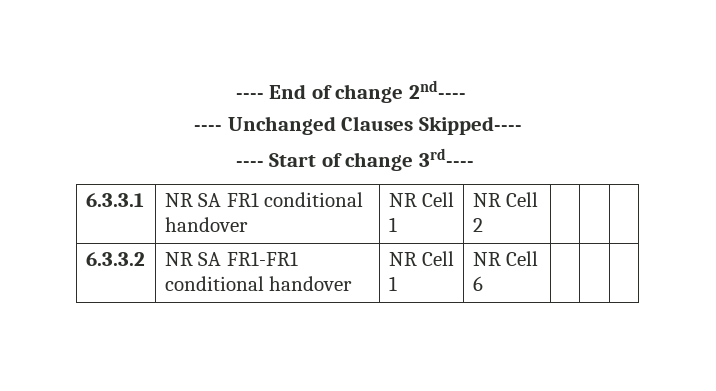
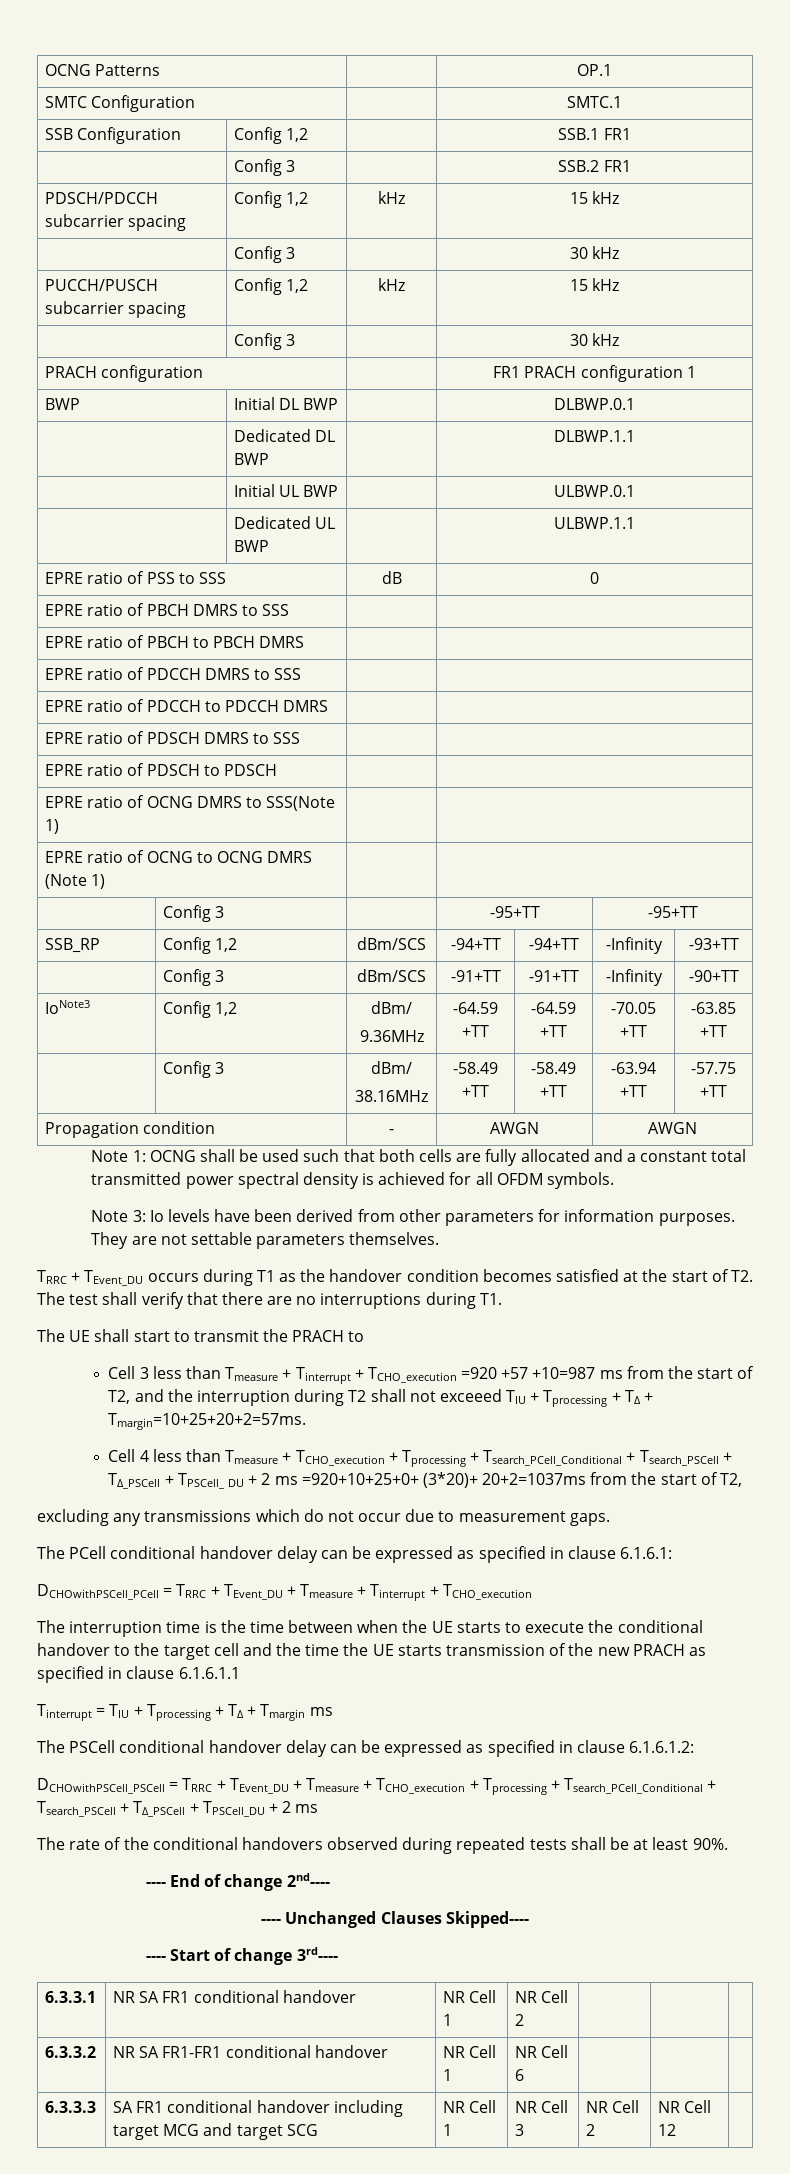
(235, 96) none -> [45,64,161,76] [577,64,613,76] [45,95,196,112] [567,96,622,108] [45,127,182,144] [234,127,309,144] [558,128,631,140] [234,159,296,176] [558,160,631,172] [45,192,159,204] [45,214,187,231] [234,191,309,208] [378,191,405,204] [569,191,620,204] [234,246,296,263] [569,246,620,259] [45,279,159,291] [45,301,187,318] [234,278,309,295] [378,278,405,291] [569,278,620,291] [234,333,296,350] [569,333,620,346] [45,365,204,382] [493,365,696,382] [45,398,81,410] [234,397,339,410] [554,398,636,410] [234,429,336,442] [234,453,270,465] [554,430,636,442] [234,484,339,497] [554,485,636,497] [234,516,336,529] [234,540,270,552] [554,517,636,529] [45,571,226,584] [381,571,402,584] [590,572,599,584] [45,603,290,616] [45,635,305,648] [45,667,302,680] [45,699,329,712] [45,731,301,744] [45,763,277,776] [45,795,336,811] [45,819,60,834] [45,850,313,863] [45,874,106,889] [163,905,225,922] [489,906,540,918] [647,906,698,918] [45,938,101,953] [163,937,238,954] [357,937,426,950] [450,938,501,950] [528,938,579,950] [605,937,663,954] [688,938,739,950] [163,969,225,986] [357,969,426,982] [450,970,501,982] [528,970,579,982] [605,969,663,986] [688,970,739,982] [45,1000,91,1014] [163,1001,238,1018] [371,1001,412,1014] [359,1030,424,1042] [453,1002,498,1014] [462,1025,489,1037] [531,1002,576,1014] [540,1025,567,1037] [611,1002,656,1014] [620,1025,647,1037] [691,1002,736,1014] [700,1025,727,1037] [163,1061,225,1078] [371,1061,412,1074] [355,1090,428,1102] [453,1062,498,1074] [462,1085,489,1097] [531,1062,576,1074] [540,1085,567,1097] [611,1062,656,1074] [620,1085,647,1097] [691,1062,736,1074] [700,1085,727,1097] [45,1121,216,1138] [389,1129,394,1134] [490,1122,539,1134] [648,1122,697,1134] [91,1149,747,1166] [91,1172,615,1189] [91,1209,735,1226] [91,1232,440,1249] [37,1269,753,1286] [37,1292,502,1309] [37,1329,365,1342] [108,1366,755,1384] [108,1389,654,1407] [108,1413,307,1430] [108,1449,732,1467] [108,1472,743,1489] [37,1509,610,1526] [37,1546,673,1563] [37,1584,532,1601] [37,1620,703,1637] [37,1643,706,1660] [37,1666,240,1683] [37,1704,333,1721] [37,1740,695,1757] [37,1778,717,1795] [37,1801,319,1817] [37,1837,728,1854] OCNG Patterns | | OP.1 // SMTC Configuration | | SMTC.1 // SSB Configuration | Config 1,2 | | SSB.1 FR1 // | Config 3 | | SSB.2 FR1 // PDSCH/PDCCH subcarrier spacing | Config 1,2 | kHz | 15 kHz // | Config 3 | | 30 kHz // PUCCH/PUSCH subcarrier spacing | Config 1,2 | kHz | 15 kHz // | Config 3 | | 30 kHz // PRACH configuration | | FR1 PRACH configuration 1 // BWP | Initial DL BWP | | DLBWP.0.1 // | Dedicated DL BWP | | DLBWP.1.1 // | Initial UL BWP | | ULBWP.0.1 // | Dedicated UL BWP | | ULBWP.1.1 // EPRE ratio of PSS to SSS | dB | 0 // EPRE ratio of PBCH DMRS to SSS | | // EPRE ratio of PBCH to PBCH DMRS | | // EPRE ratio of PDCCH DMRS to SSS | | // EPRE ratio of PDCCH to PDCCH DMRS | | // EPRE ratio of PDSCH DMRS to SSS | | // EPRE ratio of PDSCH to PDSCH | | // EPRE ratio of OCNG DMRS to SSS(Note 1) | | // EPRE ratio of OCNG to OCNG DMRS (Note 1) | | // | Config 3 | | -95+TT | -95+TT // SSB_RP | Config 1,2 | dBm/SCS | -94+TT | -94+TT | -Infinity | -93+TT // | Config 3 | dBm/SCS | -91+TT | -91+TT | -Infinity | -90+TT // IoNote3 | Config 1,2 | dBm/ // 9.36MHz | -64.59 +TT | -64.59 +TT | -70.05 +TT | -63.85 +TT // | Config 3 | dBm/ // 38.16MHz | -58.49 +TT | -58.49 +TT | -63.94 +TT | -57.75 +TT // Propagation condition | - | AWGN | AWGN // Note 1: OCNG shall be used such that both cells are fully allocated and a constant total transmitted power spectral density is achieved for all OFDM symbols. // Note 3: Io levels have been derived from other parameters for information purposes. They are not settable parameters themselves. // TRRC + TEvent_DU occurs during T1 as the handover condition becomes satisfied at the start of T2. The test shall verify that there are no interruptions during T1. // The UE shall start to transmit the PRACH to // Cell 3 less than Tmeasure + Tinterrupt + TCHO_execution =920 +57 +10=987 ms from the start of T2, and the interruption during T2 shall not exceeed TIU + Tprocessing + T∆ + Tmargin=10+25+20+2=57ms. // Cell 4 less than Tmeasure + TCHO_execution + Tprocessing + Tsearch_PCell_Conditional + Tsearch_PSCell + T∆_PSCell + TPSCell_ DU + 2 ms =920+10+25+0+ (3*20)+ 20+2=1037ms from the start of T2, // excluding any transmissions which do not occur due to measurement gaps. // The PCell conditional handover delay can be expressed as specified in clause 6.1.6.1: // DCHOwithPSCell_PCell = TRRC + TEvent_DU + Tmeasure + Tinterrupt + TCHO_execution // The interruption time is the time between when the UE starts to execute the conditional handover to the target cell and the time the UE starts transmission of the new PRACH as specified in clause 6.1.6.1.1 // Tinterrupt = TIU + Tprocessing + T∆ + Tmargin ms // The PSCell conditional handover delay can be expressed as specified in clause 6.1.6.1.2: // DCHOwithPSCell_PSCell = TRRC + TEvent_DU + Tmeasure + TCHO_execution + Tprocessing + Tsearch_PCell_Conditional + Tsearch_PSCell + T∆_PSCell + TPSCell_DU + 2 ms // The rate of the conditional handovers observed during repeated tests shall be at least 90%. //
(483, 283) none -> [45,2101,97,2113] [113,2100,403,2117] [113,2123,318,2140] [443,2100,497,2113] [443,2124,453,2136] [515,2100,569,2113] [515,2124,525,2136] [586,2100,640,2113] [586,2124,596,2136] [658,2100,712,2113] [658,2124,677,2136] // 6.3.3.3 | SA FR1 conditional handover including target MCG and target SCG | NR Cell 1 | NR Cell 3 | NR Cell 2 | NR Cell 12 |

